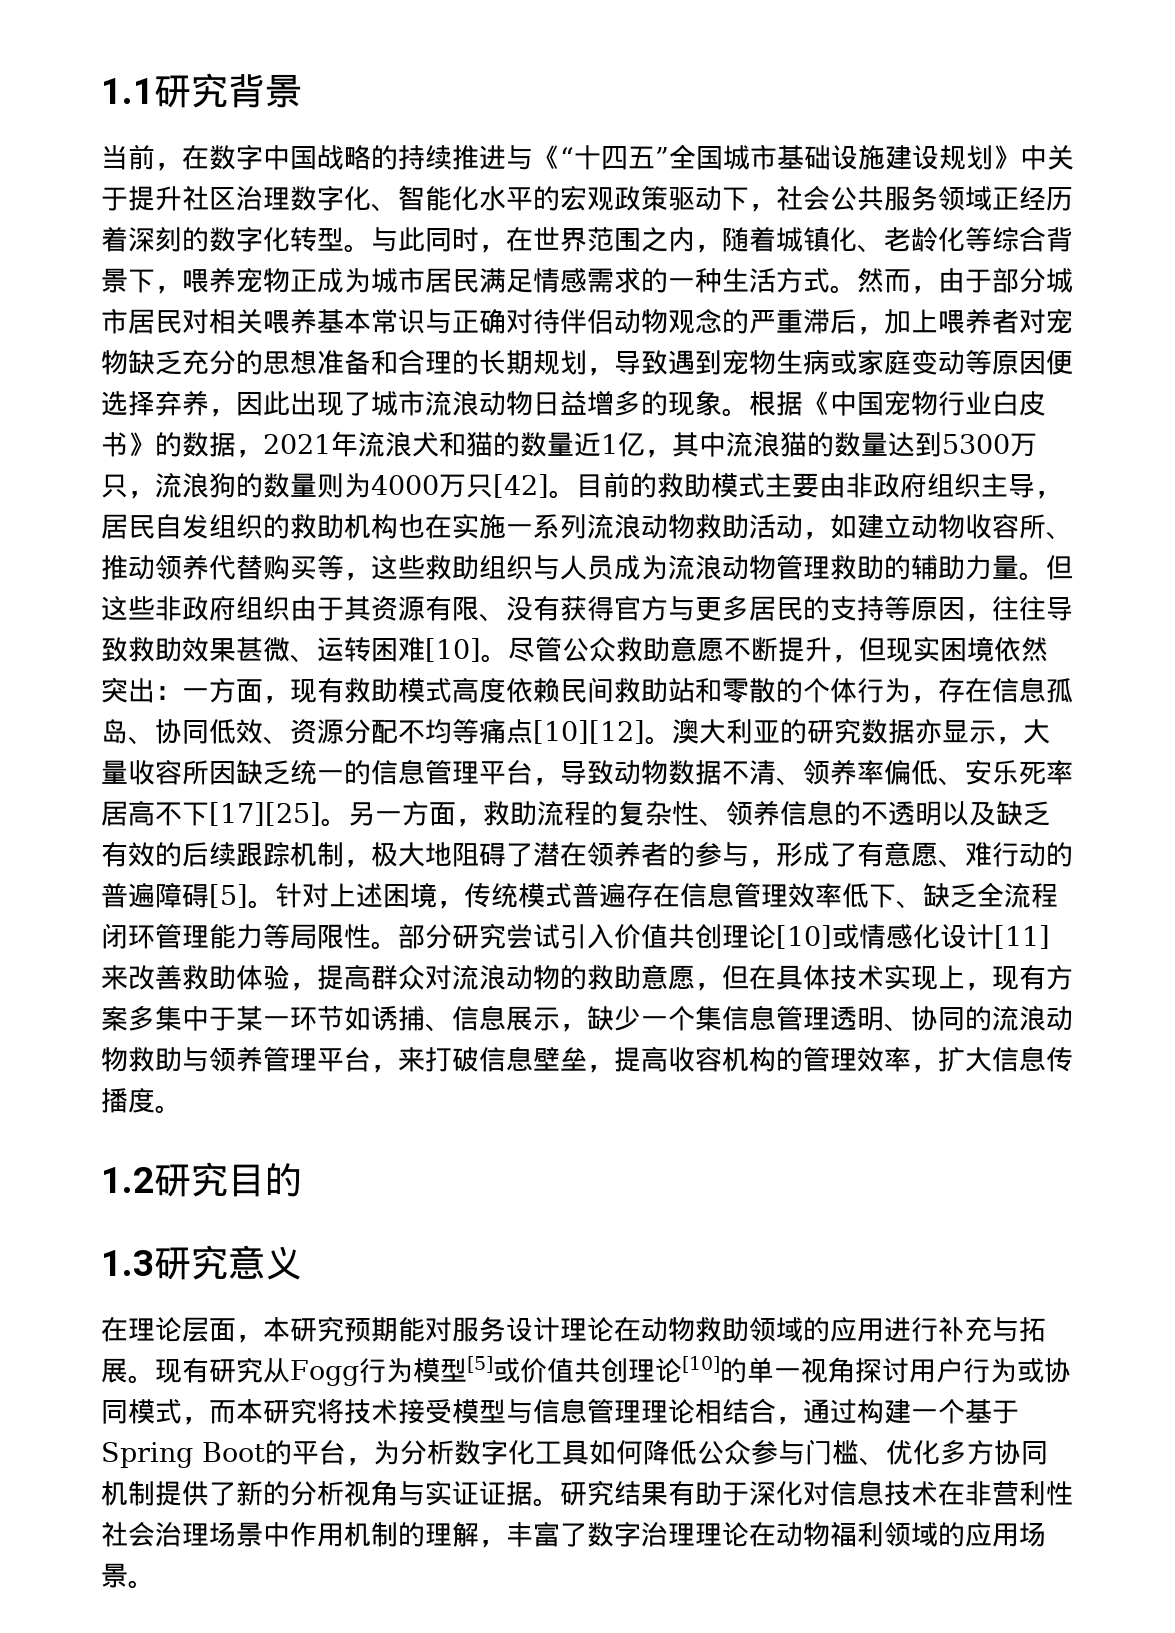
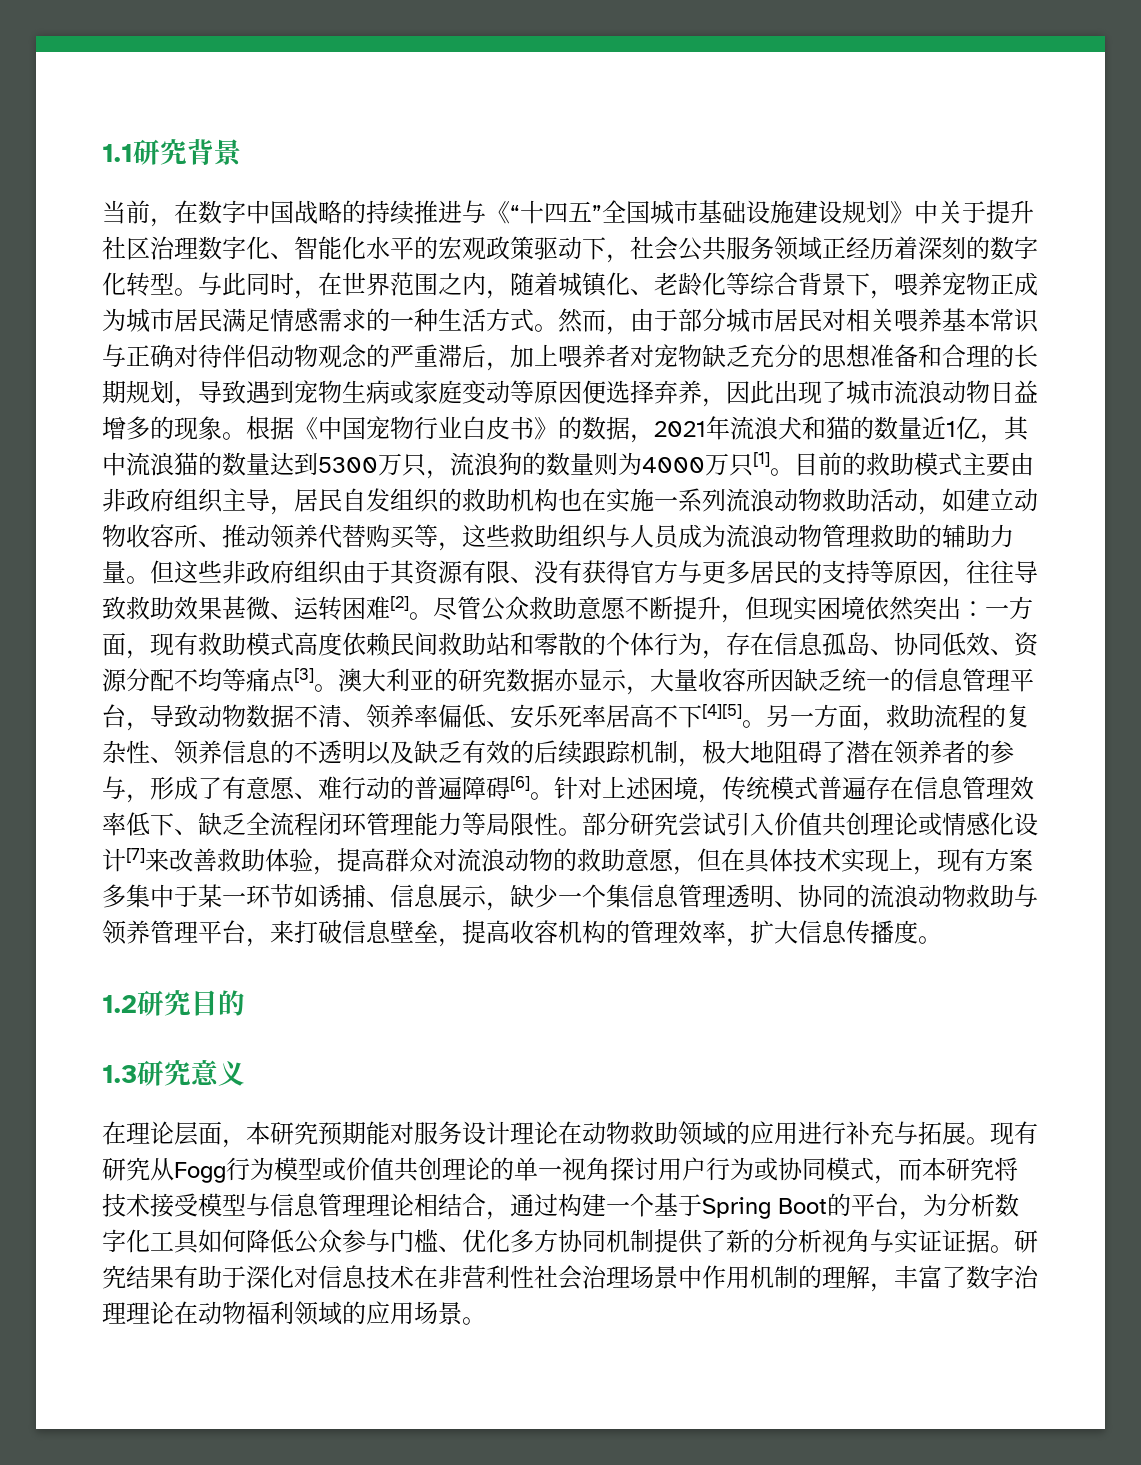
[493,474,549,498] [42] -> [753,452,770,467] [1]
[425,638,481,662] [10] -> [390,596,409,611] [2]
[533,720,645,744] [10][12] -> [294,668,314,683] [3]
[209,802,321,826] [17][25] -> [702,704,742,719] [4][5]
[209,884,248,908] [5] -> [510,776,530,791] [6]
[776,925,832,949] [10] -> (918, 823) none
[994,925,1050,949] [11] -> [126,848,145,863] [7]
[466,1356,493,1373] [5] -> (322, 1168) none
[681,1356,720,1373] [10] -> (490, 1168) none

